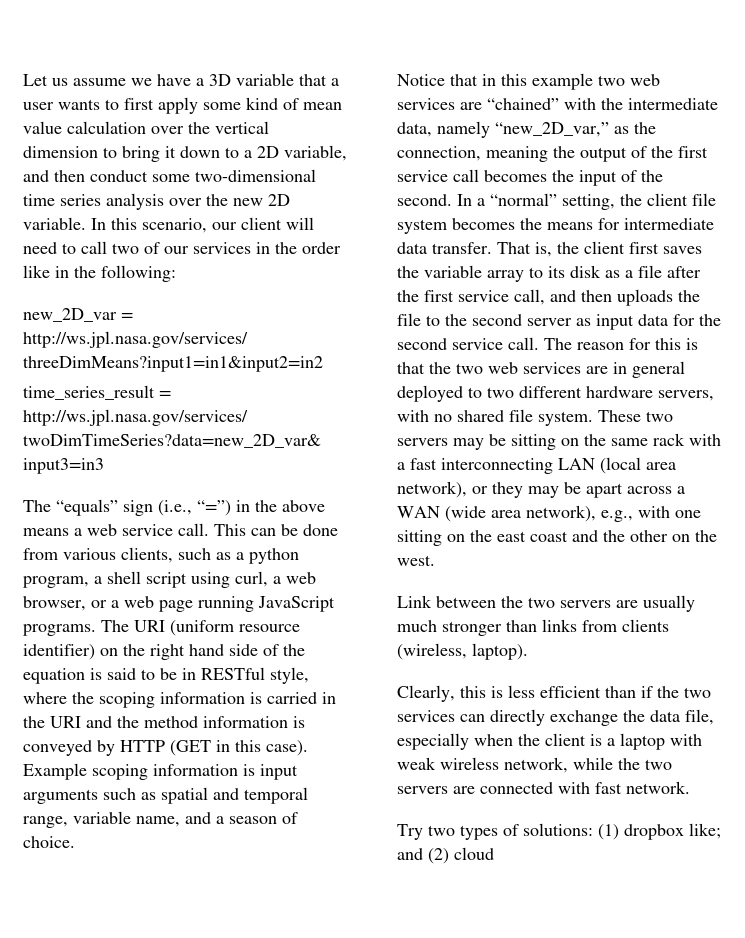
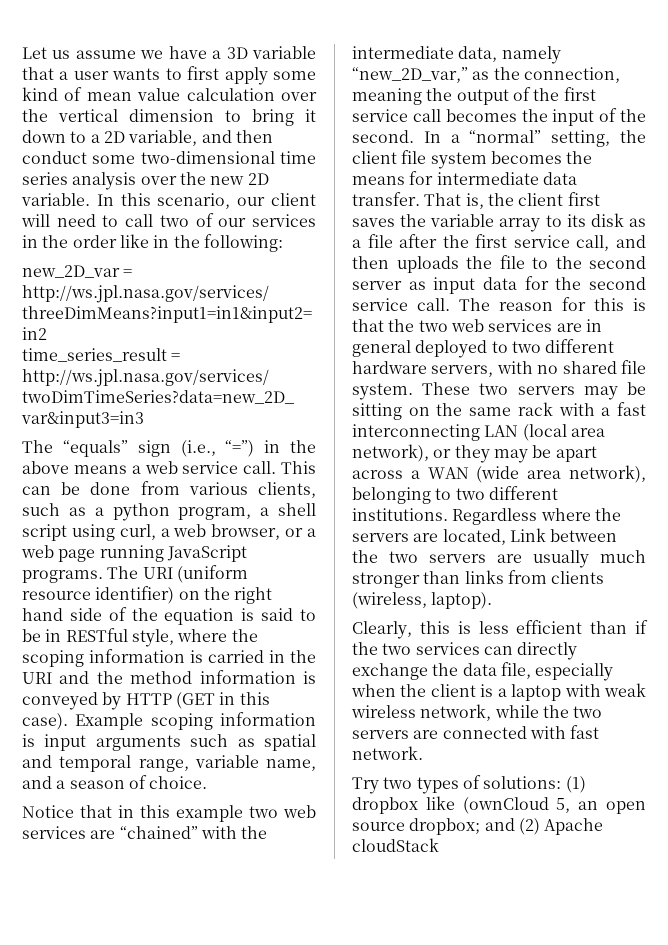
[601,506,701,522] [397,530,717,546] [397,555,435,566] e.g., with one sitting on the east coast and the other on the west. // -> [352,486,558,504] [352,508,621,525] [352,529,506,545] belonging to two different institutions. Regardless where the servers are located,
[689,823,721,839] [397,847,494,864] like; and (2) cloud -> [425,796,646,814] [352,818,604,835] [352,838,439,852] like (ownCloud 5, an open source dropbox; and (2) Apache cloudStack

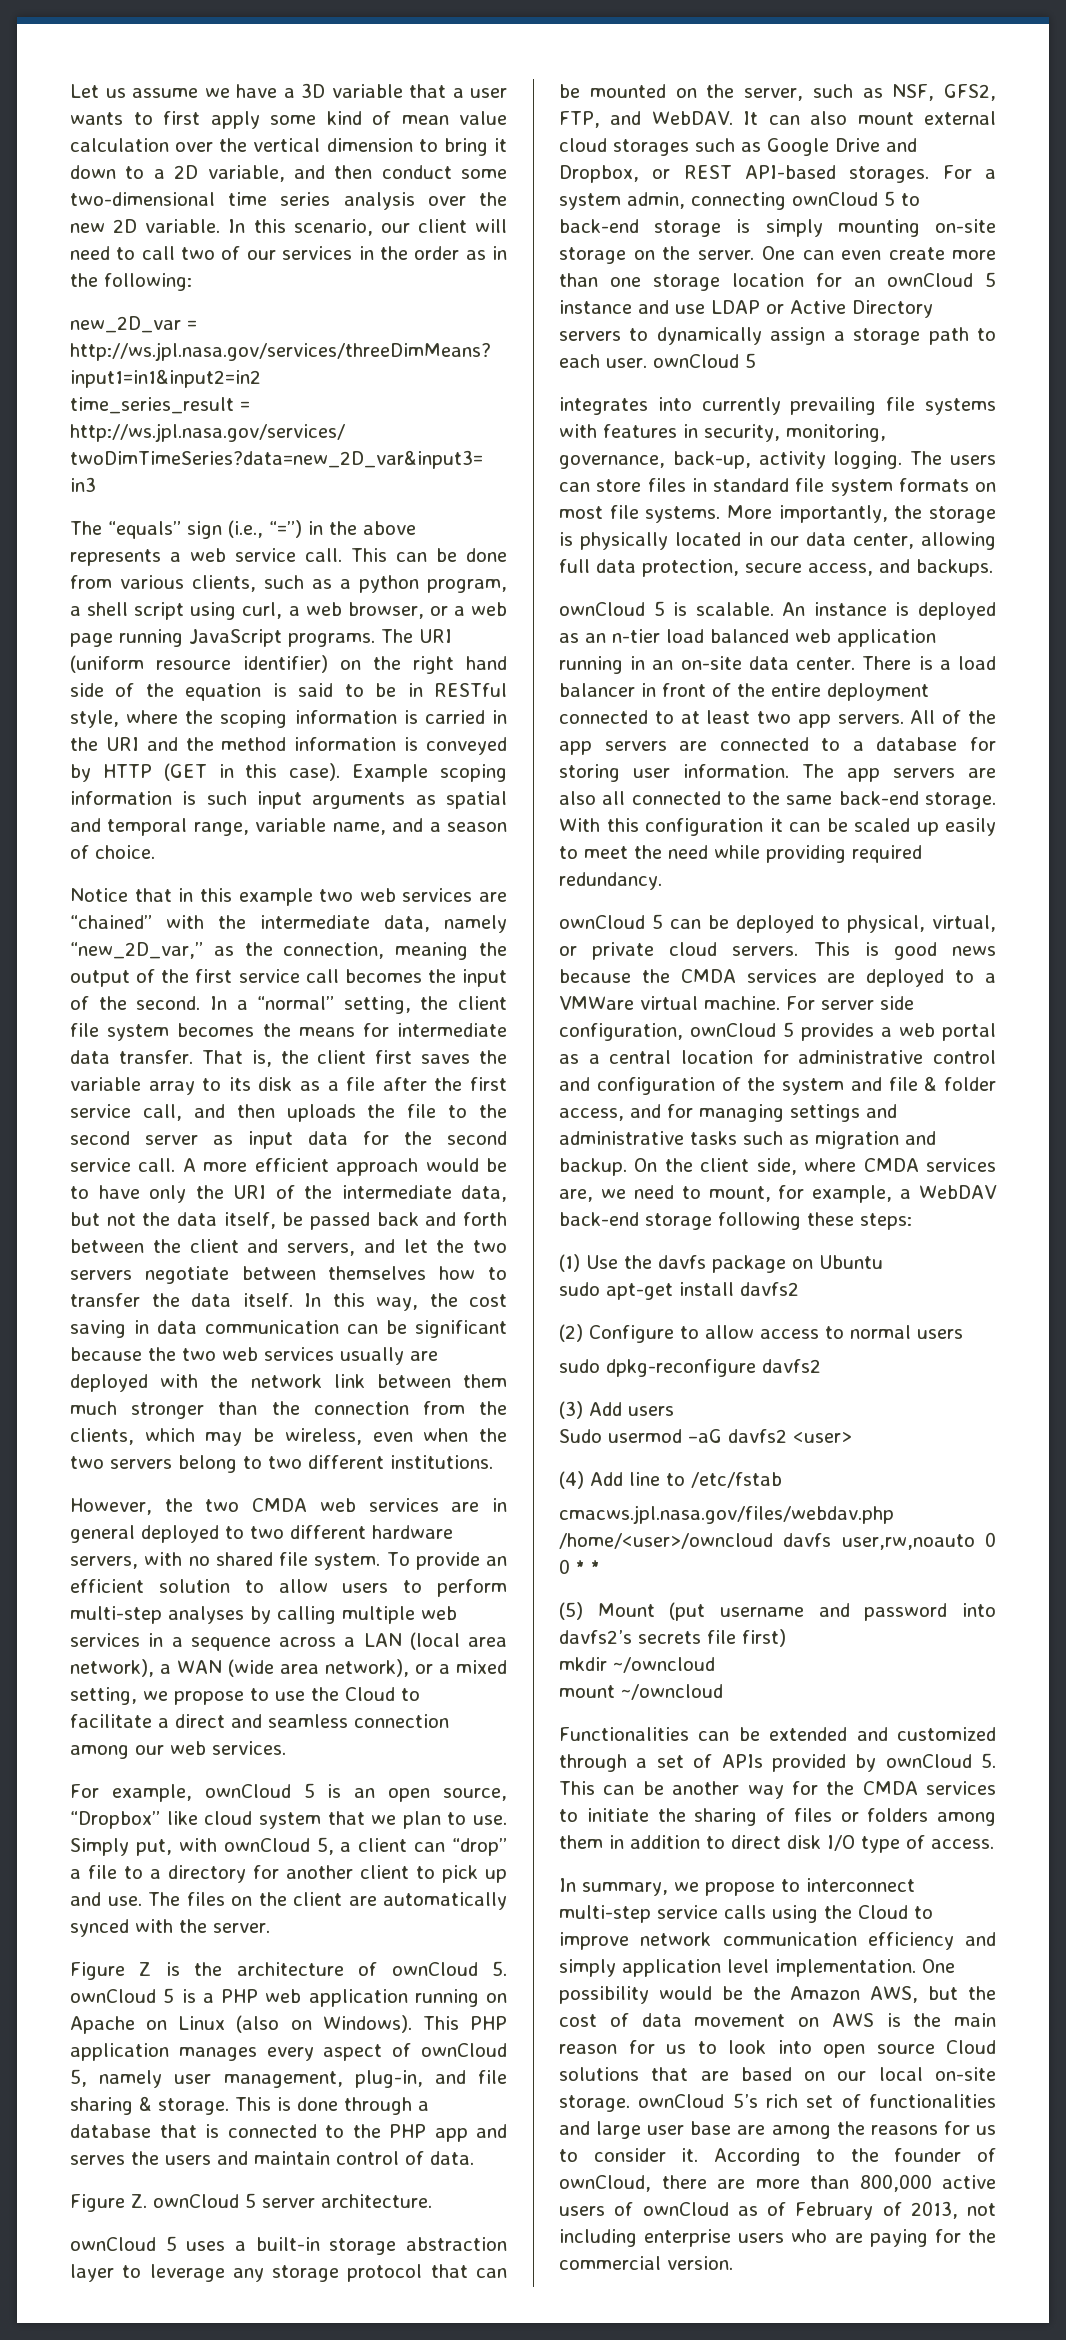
[119,234,149,248] like -> [465,250,486,260] as
[73,465,127,474] means -> [70,549,161,566] represents
(35, 740) none -> [206,791,247,805] such
[190,734,229,747] such -> (406, 800) none
[459,297,646,311] [352,319,448,332] The reason for this is that the two -> [182,1158,507,1176] [70,1185,507,1203] [70,1212,508,1230] [70,1239,507,1256] [70,1266,508,1284] [70,1293,507,1311] [70,1320,507,1338] [70,1347,438,1365] [70,1374,508,1392] [70,1401,507,1419] [70,1428,508,1446] [70,1455,493,1473] [70,1498,308,1515] A more efficient approach would be to have only the URI of the intermediate data, but not the data itself, be passed back and forth between the client and servers, and let the two servers negotiate between themselves how to transfer the data itself. In this way, the cost saving in data communication can be significant because the two web services usually are deployed with the network link between them much stronger than the connection from the clients, which may be wireless, even when the two servers belong to two different institutions. // However, the two CMDA
[422,382,646,400] [352,402,646,420] [352,424,605,441] [352,444,597,463] [352,470,403,479] These two servers may be sitting on the same rack with a fast interconnecting LAN (local area network), or they may be apart across -> [386,1552,507,1570] [70,1579,507,1597] [70,1606,457,1624] [70,1632,507,1651] [70,1659,154,1677] To provide an efficient solution to allow users to perform multi-step analyses by calling multiple web services in a sequence across a LAN (local area network),
[352,486,558,504] [352,508,621,525] [352,528,618,545] [352,550,646,568] [352,570,605,588] [352,592,493,609] [352,620,648,639] [352,642,578,660] [352,662,614,681] [351,683,646,701] [351,704,603,721] [352,725,600,739] [352,746,423,760] [352,775,586,794] [352,796,646,814] [352,818,604,835] [352,838,439,852] belonging to two different institutions. Regardless where the servers are located, Link between the two servers are usually much stronger than links from clients (wireless, laptop). // Clearly, this is less efficient than if the two services can directly exchange the data file, especially when the client is a laptop with weak wireless network, while the two servers are connected with fast network. // Try two types of solutions: (1) dropbox like (ownCloud 5, an open source dropbox; and (2) Apache cloudStack -> [414,1660,507,1674] [70,1687,420,1705] [70,1714,449,1728] [70,1741,286,1759] [70,1783,507,1802] [70,1811,507,1829] [70,1837,507,1856] [70,1865,507,1883] [70,1892,507,1910] [70,1919,270,1937] [70,1961,507,1980] [70,1988,507,2007] [70,2015,507,2034] [70,2043,508,2061] [70,2069,508,2088] [70,2096,429,2115] [70,2124,507,2142] [70,2151,474,2165] [70,2193,432,2212] [70,2236,507,2255] [70,2264,507,2282] [559,84,996,101] [559,111,996,128] [559,138,917,156] [559,165,996,183] [559,191,920,210] [559,219,996,237] [559,246,996,264] [559,272,996,291] [559,300,933,318] [559,327,996,345] [559,353,756,368] [559,397,996,415] [559,424,886,442] [559,451,996,469] [559,478,996,496] [559,505,996,523] [559,532,996,550] [559,559,993,577] [559,601,996,620] [559,629,936,647] [559,656,996,674] [559,683,929,701] [559,710,996,728] [559,737,996,755] [559,764,996,782] [559,791,996,809] [559,818,996,836] [559,845,922,863] [559,872,662,890] [559,914,996,933] [559,942,996,960] [559,969,996,987] [559,996,914,1010] [559,1022,996,1041] [559,1050,996,1064] [559,1076,996,1095] [559,1104,897,1122] [559,1131,936,1149] [559,1158,996,1176] [559,1185,998,1203] [559,1212,912,1230] [559,1254,883,1273] [559,1282,799,1300] [559,1324,963,1343] [559,1359,821,1377] [559,1401,674,1419] [559,1429,852,1443] [559,1471,782,1489] [559,1505,894,1524] [559,1532,996,1550] [559,1559,600,1574] [559,1602,996,1621] [559,1629,786,1647] [559,1657,715,1673] [559,1684,723,1700] [559,1727,996,1741] [559,1753,996,1772] [559,1781,996,1799] [559,1808,996,1826] [559,1835,994,1853] [559,1878,915,1896] [559,1905,933,1923] [559,1932,996,1950] [559,1959,955,1977] [559,1986,996,2004] [559,2013,996,2027] [559,2040,996,2058] [559,2067,996,2081] [559,2093,996,2112] [559,2121,996,2139] [559,2148,996,2166] [559,2174,996,2192] [559,2201,996,2220] [559,2229,997,2247] [559,2256,733,2270] or a mixed setting, we propose to use the Cloud to facilitate a direct and seamless connection among our web services. // For example, ownCloud 5 is an open source, “Dropbox” like cloud system that we plan to use. Simply put, with ownCloud 5, a client can “drop” a file to a directory for another client to pick up and use. The files on the client are automatically synced with the server. // Figure Z is the architecture of ownCloud 5. ownCloud 5 is a PHP web application running on Apache on Linux (also on Windows). This PHP application manages every aspect of ownCloud 5, namely user management, plug-in, and file sharing & storage. This is done through a database that is connected to the PHP app and serves the users and maintain control of data. // Figure Z. ownCloud 5 server architecture. // ownCloud 5 uses a built-in storage abstraction layer to leverage any storage protocol that can be mounted on the server, such as NSF, GFS2, FTP, and WebDAV. It can also mount external cloud storages such as Google Drive and Dropbox, or REST API-based storages. For a system admin, connecting ownCloud 5 to back-end storage is simply mounting on-site storage on the server. One can even create more than one storage location for an ownCloud 5 instance and use LDAP or Active Directory servers to dynamically assign a storage path to each user. ownCloud 5 // integrates into currently prevailing file systems with features in security, monitoring, governance, back-up, activity logging. The users can store files in standard file system formats on most file systems. More importantly, the storage is physically located in our data center, allowing full data protection, secure access, and backups. // ownCloud 5 is scalable. An instance is deployed as an n-tier load balanced web application running in an on-site data center. There is a load balancer in front of the entire deployment connected to at least two app servers. All of the app servers are connected to a database for storing user information. The app servers are also all connected to the same back-end storage. With this configuration it can be scaled up easily to meet the need while providing required redundancy. // ownCloud 5 can be deployed to physical, virtual, or private cloud servers. This is good news because the CMDA services are deployed to a VMWare virtual machine. For server side configuration, ownCloud 5 provides a web portal as a central location for administrative control and configuration of the system and file & folder access, and for managing settings and administrative tasks such as migration and backup. On the client side, where CMDA services are, we need to mount, for example, a WebDAV back-end storage following these steps: // (1) Use the davfs package on Ubuntu // sudo apt-get install davfs2 // (2) Configure to allow access to normal users // sudo dpkg-reconfigure davfs2 // (3) Add users // Sudo usermod –aG davfs2 <user> // (4) Add line to /etc/fstab // cmacws.jpl.nasa.gov/files/webdav.php /home/<user>/owncloud davfs user,rw,noauto 0 0 * * // (5) Mount (put username and password into davfs2’s secrets file first) // mkdir ~/owncloud // mount ~/owncloud // Functionalities can be extended and customized through a set of APIs provided by ownCloud 5. This can be another way for the CMDA services to initiate the sharing of files or folders among them in addition to direct disk I/O type of access. // In summary, we propose to interconnect multi-step service calls using the Cloud to improve network communication efficiency and simply application level implementation. One possibility would be the Amazon AWS, but the cost of data movement on AWS is the main reason for us to look into open source Cloud solutions that are based on our local on-site storage. ownCloud 5’s rich set of functionalities and large user base are among the reasons for us to consider it. According to the founder of ownCloud, there are more than 800,000 active users of ownCloud as of February of 2013, not including enterprise users who are paying for the commercial version.

